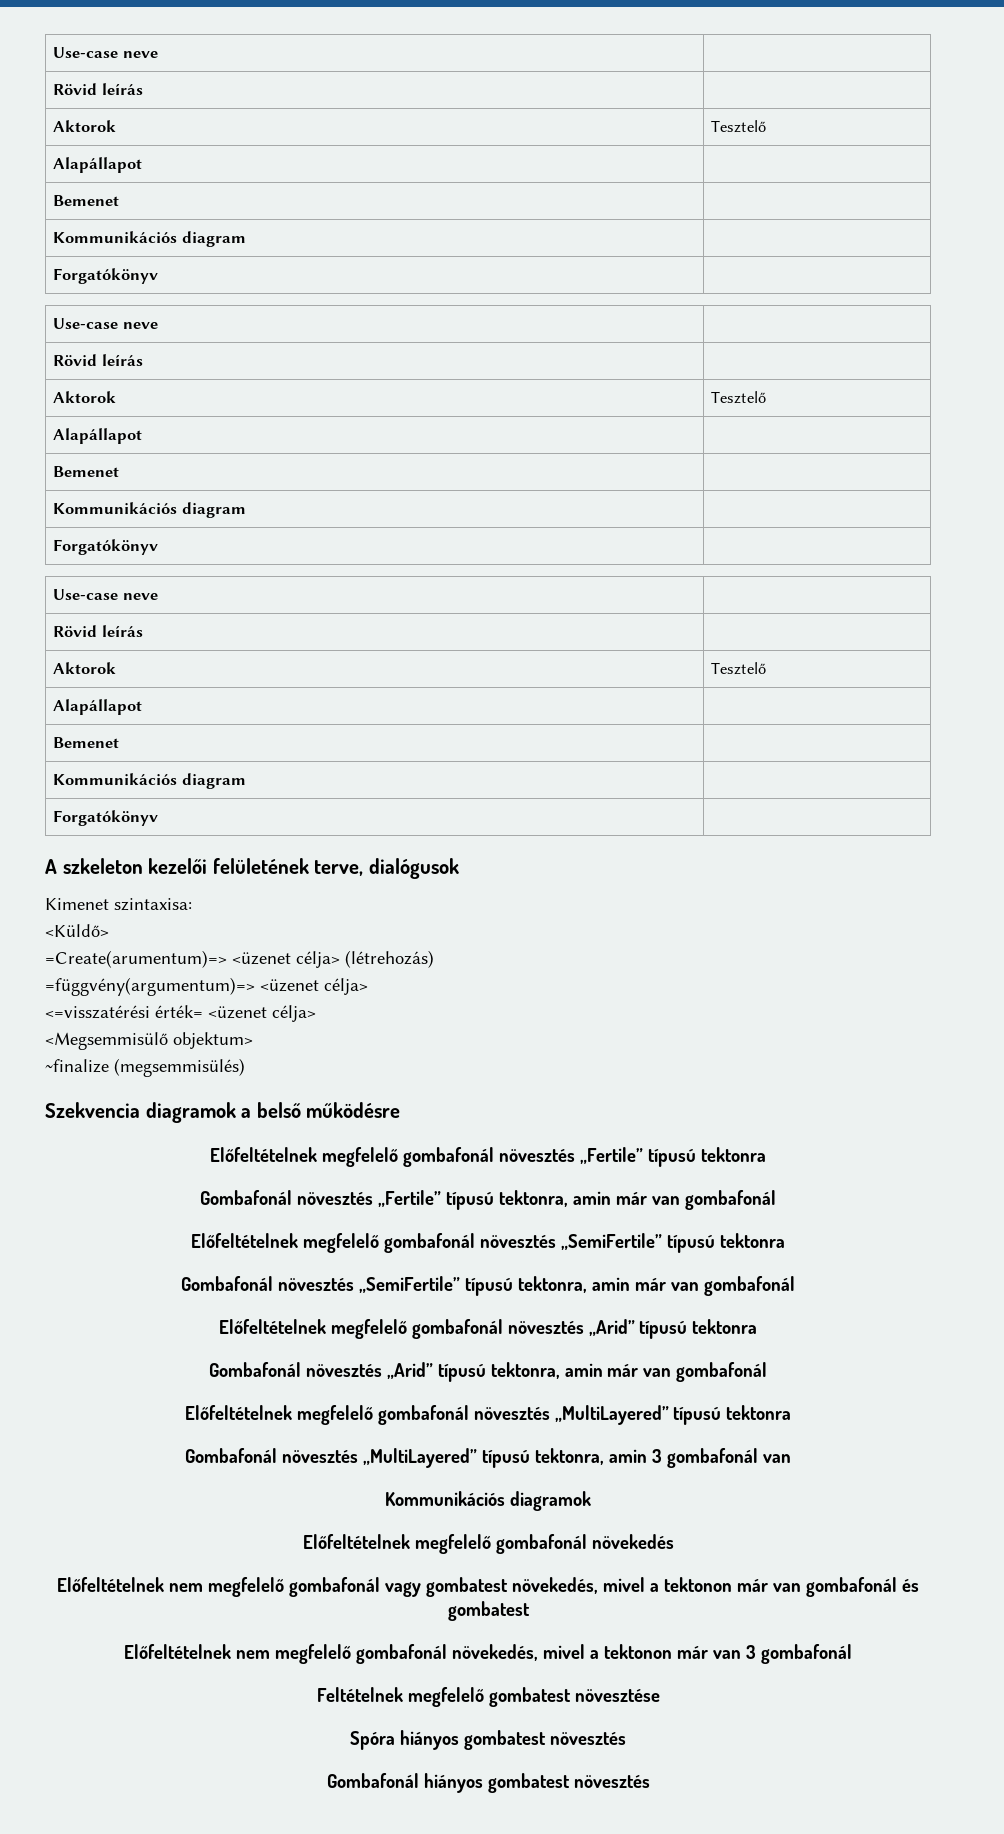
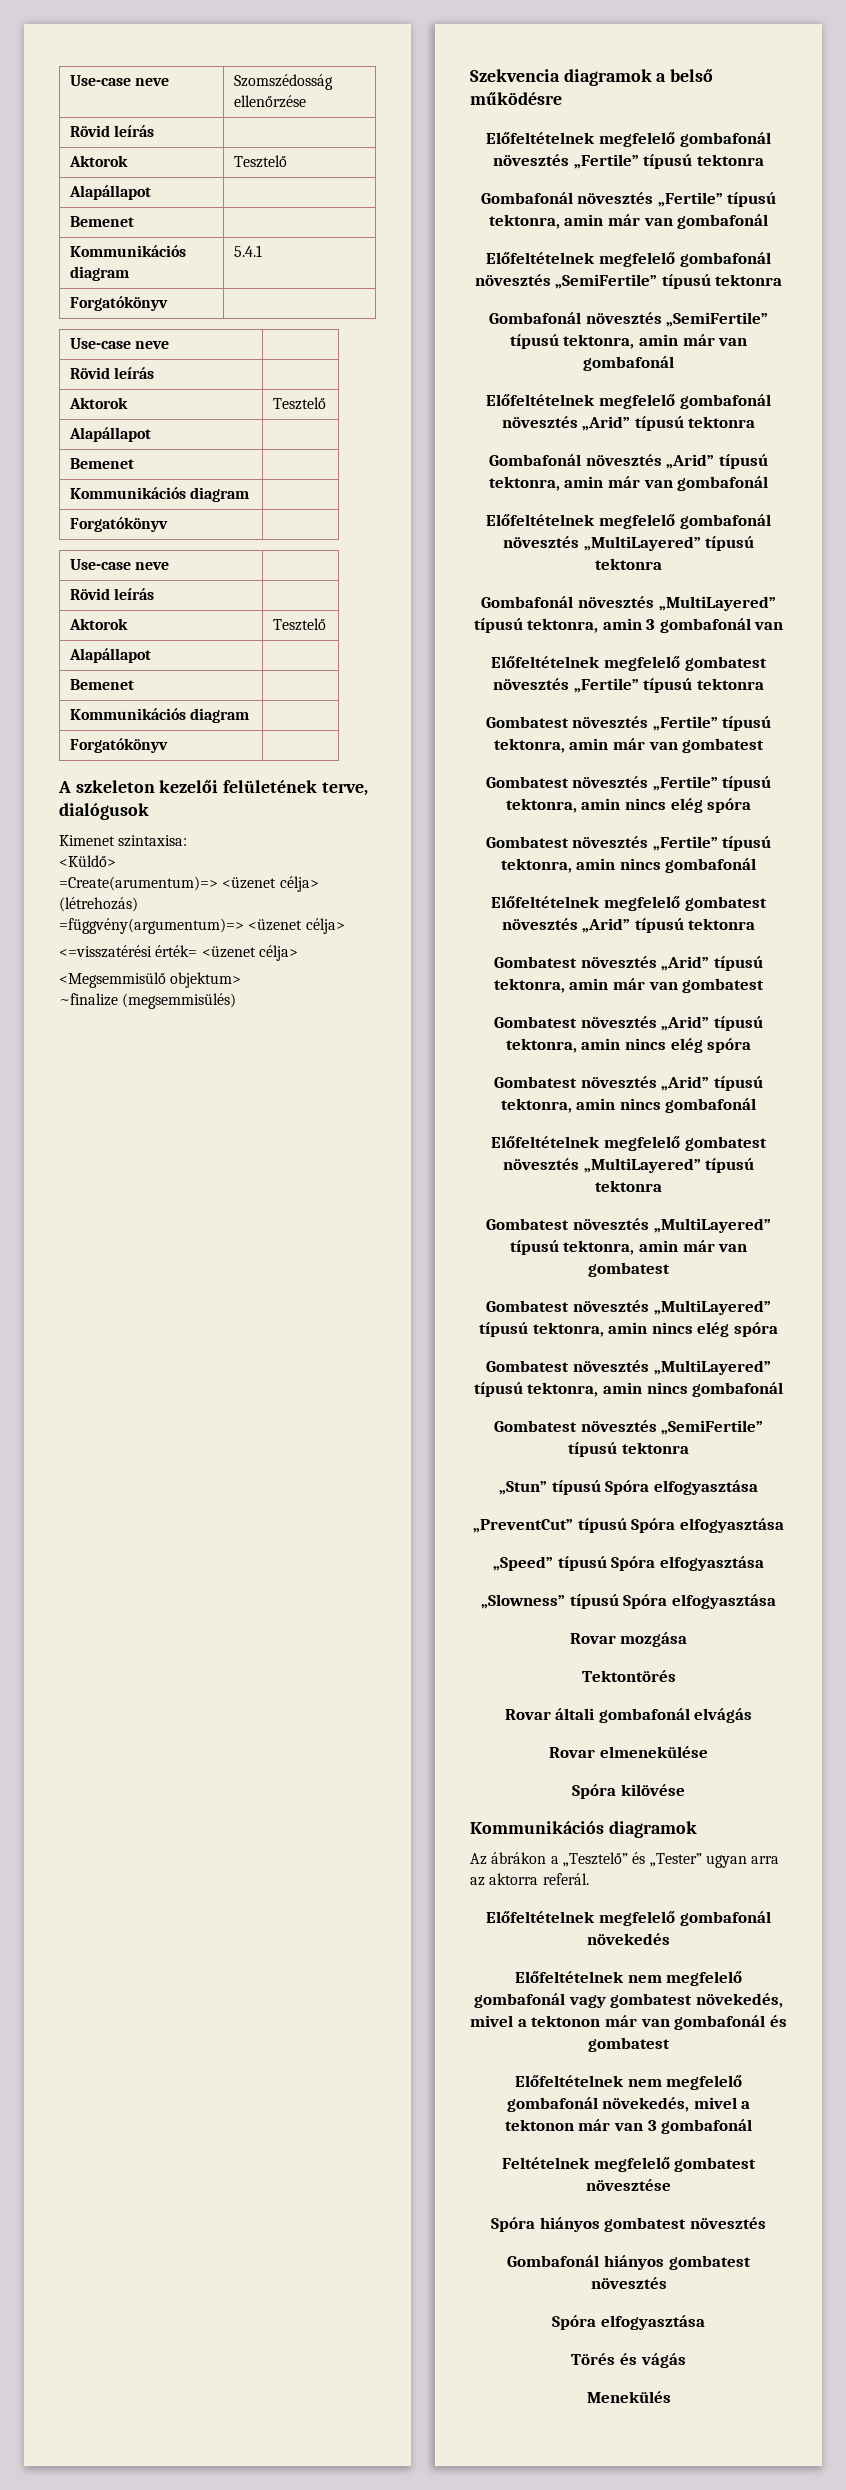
[53,47,158,58] [53,83,143,95] [53,120,117,132] [711,120,767,133] [53,157,143,173] [53,195,120,206] [53,231,246,247] Use-case neve | // Rövid leírás | // Aktorok | Tesztelő // Alapállapot | // Bemenet | // Kommunikációs diagram | -> [69,75,170,86] [233,74,333,90] [233,95,306,108] [69,125,155,137] [68,155,128,167] [233,155,287,168] [68,185,151,200] [69,216,134,227] [69,245,186,257] [69,266,129,281] [233,245,262,257] Use-case neve | Szomszédosság ellenőrzése // Rövid leírás | // Aktorok | Tesztelő // Alapállapot | // Bemenet | // Kommunikációs diagram | 5.4.1
[385,1491,591,1511] Kommunikációs diagramok -> [491,656,767,671] [493,678,764,693] [485,716,772,731] [493,738,765,753] [485,776,772,791] [505,798,752,813] [485,836,772,851] [500,858,757,873] [491,896,767,911] [501,918,756,933] [494,956,763,971] [493,978,765,993] [494,1016,763,1031] [505,1038,752,1053] [494,1076,763,1091] [500,1098,757,1113] [491,1136,767,1151] [502,1158,755,1173] [595,1180,662,1192] [486,1218,771,1233] [509,1240,748,1255] [588,1262,670,1277] [486,1300,771,1315] [479,1322,778,1337] [486,1360,771,1375] [473,1382,784,1397] [493,1420,764,1435] [568,1442,689,1457] [499,1480,758,1495] [473,1518,784,1533] [493,1556,764,1571] [481,1594,776,1609] [569,1632,688,1647] [581,1670,676,1682] [504,1708,753,1723] [549,1746,708,1758] [572,1784,685,1799] [470,1821,697,1838] [470,1852,780,1868] [470,1873,589,1886] Előfeltételnek megfelelő gombatest növesztés „Fertile” típusú tektonra // Gombatest növesztés „Fertile” típusú tektonra, amin már van gombatest // Gombatest növesztés „Fertile” típusú tektonra, amin nincs elég spóra // Gombatest növesztés „Fertile” típusú tektonra, amin nincs gombafonál // Előfeltételnek megfelelő gombatest növesztés „Arid” típusú tektonra // Gombatest növesztés „Arid” típusú tektonra, amin már van gombatest // Gombatest növesztés „Arid” típusú tektonra, amin nincs elég spóra // Gombatest növesztés „Arid” típusú tektonra, amin nincs gombafonál // Előfeltételnek megfelelő gombatest növesztés „MultiLayered” típusú tektonra // Gombatest növesztés „MultiLayered” típusú tektonra, amin már van gombatest // Gombatest növesztés „MultiLayered” típusú tektonra, amin nincs elég spóra // Gombatest növesztés „MultiLayered” típusú tektonra, amin nincs gombafonál // Gombatest növesztés „SemiFertile” típusú tektonra // „Stun” típusú Spóra elfogyasztása // „PreventCut” típusú Spóra elfogyasztása // „Speed” típusú Spóra elfogyasztása // „Slowness” típusú Spóra elfogyasztása // Rovar mozgása // Tektontörés // Rovar általi gombafonál elvágás // Rovar elmenekülése // Spóra kilövése // Kommunikációs diagramok // Az ábrákon a „Tesztelő” és „Tester” ugyan arra az aktorra referál.
(650, 1781) none -> [552,2315,705,2330] [571,2353,686,2368] [586,2391,671,2403] // Spóra elfogyasztása // Törés és vágás // Menekülés

